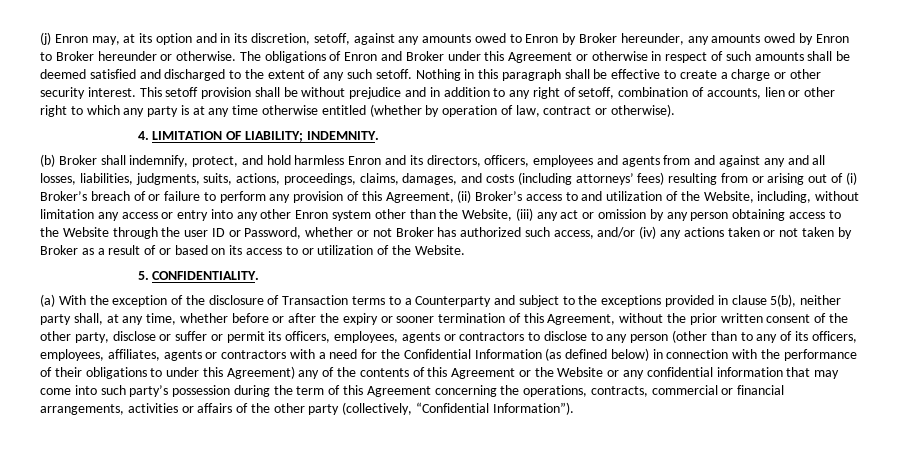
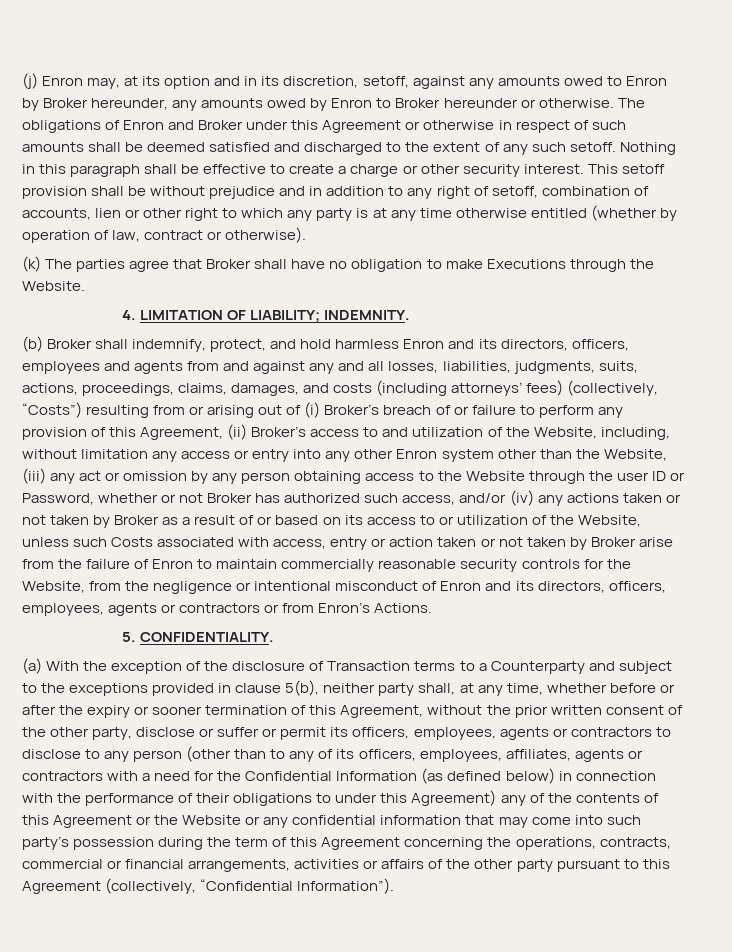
(676, 110) none -> [22,256,654,272] [22,281,85,291] // (k) The parties agree that Broker shall have no obligation to make Executions through the Website.
(665, 178) none -> [567,380,659,396] [22,402,82,418] (collectively, “Costs”)
[414,245,465,255] Website. -> [577,515,641,527] [22,537,673,550] [22,559,631,572] [22,581,666,594] [22,602,433,616] Website, unless such Costs associated with access, entry or action taken or not taken by Broker arise from the failure of Enron to maintain commercially reasonable security controls for the Website, from the negligence or intentional misconduct of Enron and its directors, officers, employees, agents or contractors or from Enron’s Actions.
(340, 409) none -> [556,859,670,872] [22,881,101,894] pursuant to this Agreement

